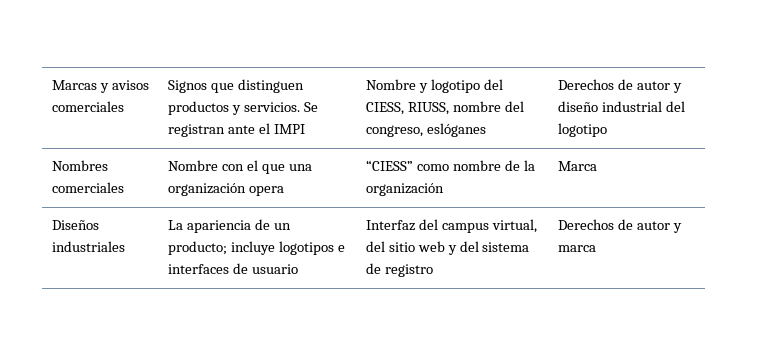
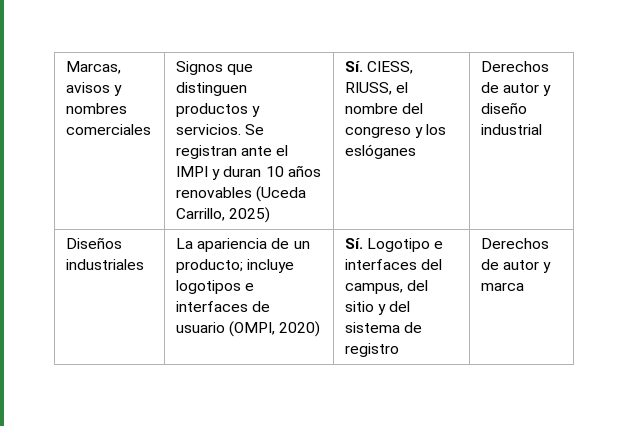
[51,80,149,93] Marcas y avisos -> [65,61,121,74] [65,82,123,96] [65,103,127,114] Marcas, avisos y nombres
[365,79,503,93] | Nombre y logotipo del -> [212,165,321,180] [175,186,307,202] [175,207,271,223] [344,61,363,72] y duran 10 años renovables (Uceda Carrillo, 2025) | Sí.
(449, 108) none -> [396,82,409,93] el
[365,125,423,137] congreso, -> [344,124,447,138] congreso y los
[665,101,685,112] [557,123,607,137] [51,160,108,171] [51,182,124,193] [167,160,312,174] [167,183,284,196] [365,160,535,171] [365,183,444,196] [557,161,597,171] del logotipo // Nombres comerciales | Nombre con el que una organización opera | “CIESS” como nombre de la organización | Marca -> (542, 129) none
[365,219,537,233] | Interfaz del campus virtual, -> [229,321,321,337] [344,238,444,252] [344,259,443,270] [344,283,403,294] (OMPI, 2020) | Sí. Logotipo e interfaces del campus,
[417,241,445,252] web -> (374, 306) none

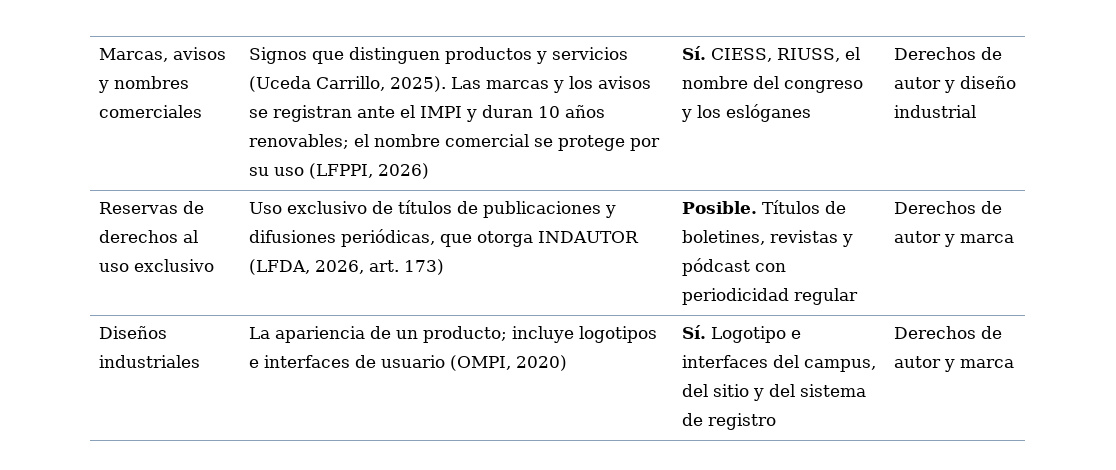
[175,124,265,135] servicios. Se -> [551,47,628,60] [248,76,651,93] [248,109,268,118] servicios (Uceda Carrillo, 2025). Las marcas y los avisos se
[175,186,307,202] [175,207,271,223] renovables (Uceda Carrillo, 2025) -> [248,134,660,151] [248,163,429,179] renovables; el nombre comercial se protege por su uso (LFPPI, 2026)
(542, 129) none -> [98,201,204,214] [98,230,198,243] [98,259,214,272] [248,200,616,218] [248,229,639,247] [248,259,444,275] [681,200,846,214] [681,230,853,247] [681,258,786,276] [681,288,858,305] [893,201,1002,214] [893,231,1014,247] // Reservas de derechos al uso exclusivo | Uso exclusivo de títulos de publicaciones y difusiones periódicas, que otorga INDAUTOR (LFDA, 2026, art. 173) | Posible. Títulos de boletines, revistas y pódcast con periodicidad regular | Derechos de autor y marca

